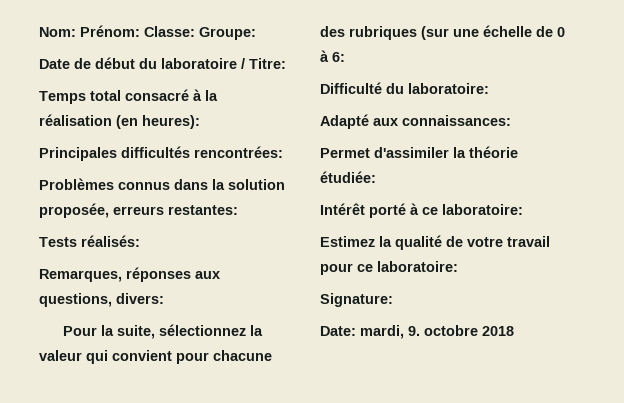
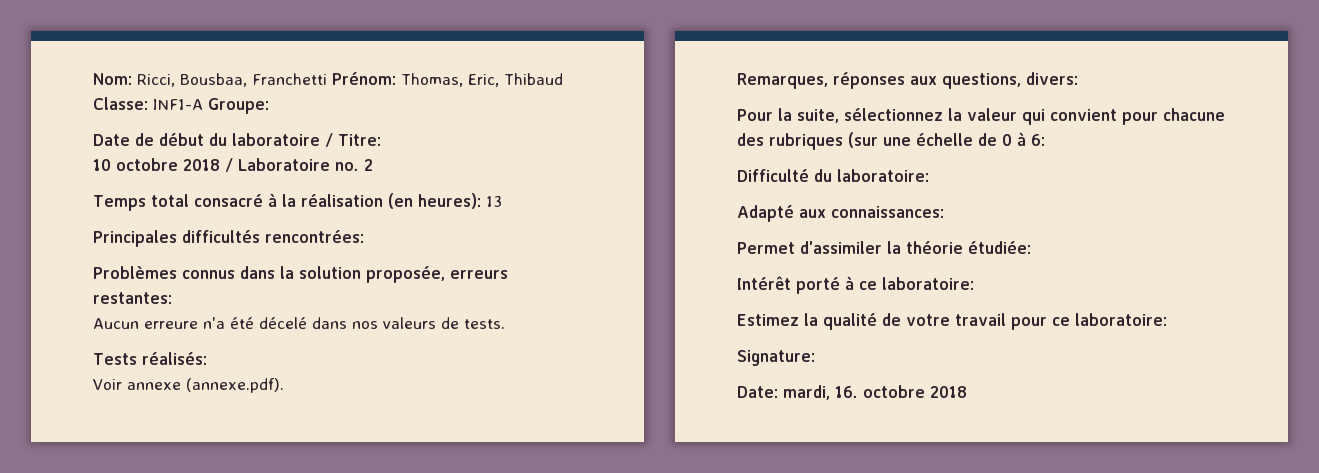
[80,25,195,37] Prénom: Classe: -> [137,72,563,87] [93,97,203,110] Ricci, Bousbaa, Franchetti Prénom: Thomas, Eric, Thibaud Classe: INF1-A
(286, 63) none -> [93,158,373,172] // 10 octobre 2018 / Laboratoire no. 2
(200, 122) none -> [485,196,502,207] 13
(238, 210) none -> [93,317,505,329] // Aucun erreure n'a été décelé dans nos valeurs de tests.
(140, 241) none -> [93,378,284,393] // Voir annexe (annexe.pdf).
[408,326,420,336] 9. -> [835,386,858,398] 16.

